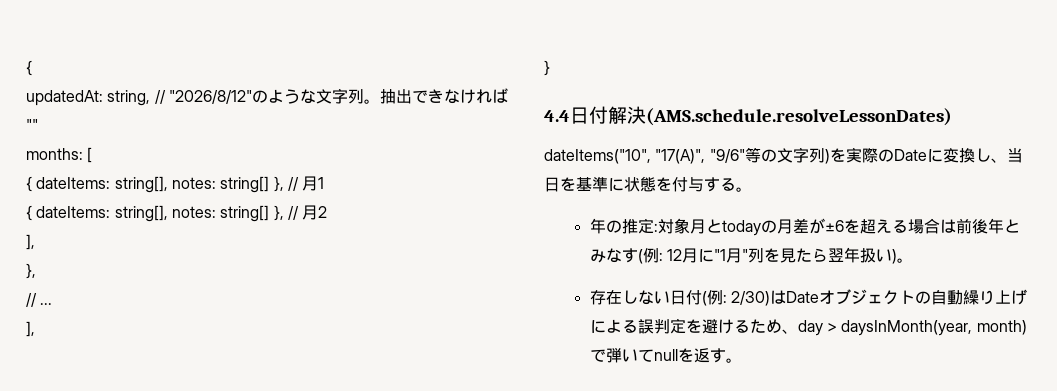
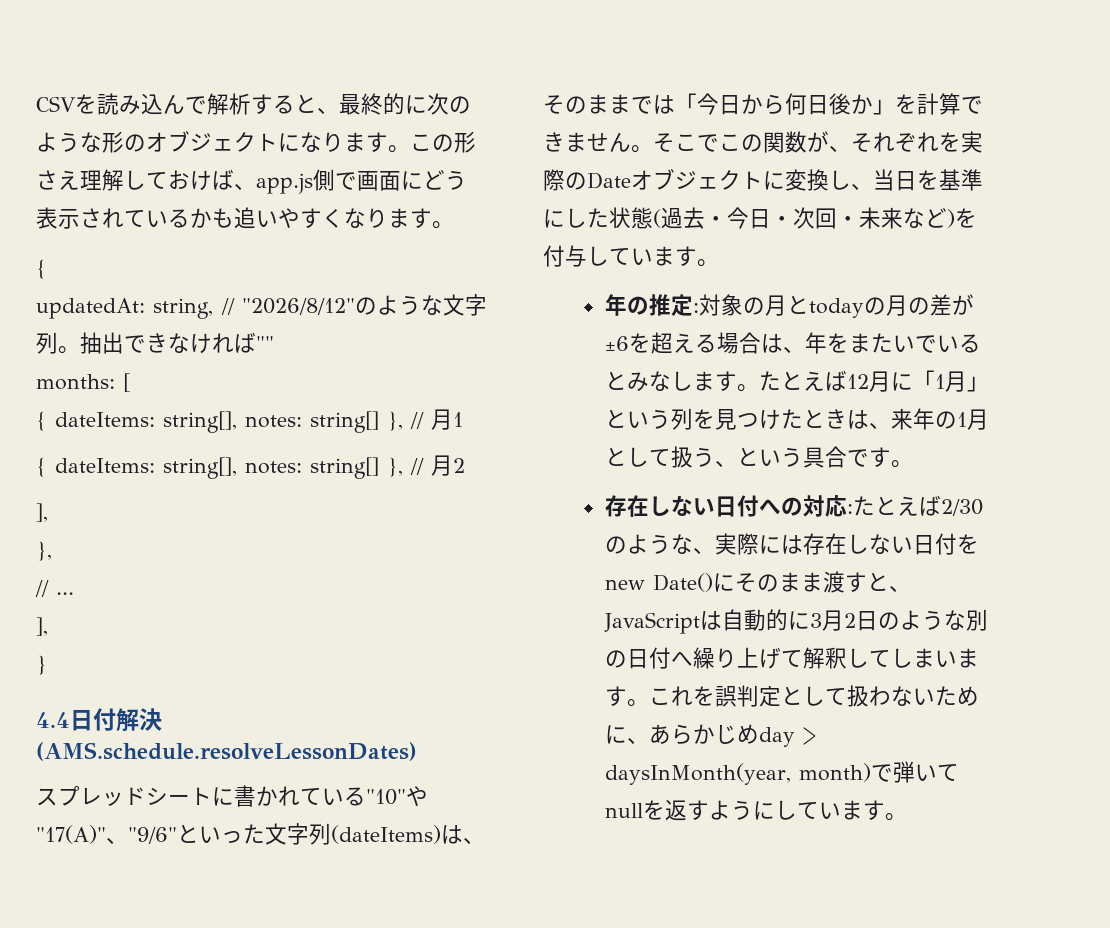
(26, 68) none -> [36,93,471,115] [36,131,476,153] [36,169,467,194] [36,207,454,229] CSVを読み込んで解析すると、最終的に次のような形のオブジェクトになります。この形さえ理解しておけば、app.js側で画面にどう表示されているかも追いやすくなります。 //
[544,147,927,164] dateItems("10", "17(A)", "9/6"等の文字列)を実際のDate -> [36,785,428,807] [36,823,485,845] [543,93,983,115] [543,131,983,153] [543,169,763,191] スプレッドシートに書かれている"10"や"17(A)"、"9/6"といった文字列(dateItems)は、そのままでは「今日から何日後か」を計算できません。そこでこの関数が、それぞれを実際のDateオブジェクト
[624,176,736,192] 状態を付与する -> [565,207,977,229] [543,245,697,267] した状態(過去・今日・次回・未来など)を付与しています
(690, 226) none -> [742,297,765,315] の
(793, 226) none -> [907,297,930,315] の
[955,218,1020,234] [589,247,913,264] [589,289,1027,306] [589,318,798,334] 前後年とみなす(例: 12月に"1月"列を見たら翌年扱い)。 // 存在しない日付(例: 2/30)はDateオブジェクトの自動繰り上げによる誤判定を避けるため、 -> [782,332,981,354] [604,370,989,392] [604,408,989,430] [604,446,913,468] [604,495,983,517] [604,533,979,555] [604,571,911,593] [603,609,988,634] [604,647,979,669] [604,685,979,707] [604,724,759,745] 、年をまたいでいるとみなします。たとえば12月に「1月」という列を見つけたときは、来年の1月として扱う、という具合です。 // 存在しない日付への対応:たとえば2/30のような、実際には存在しない日付をnew Date()にそのまま渡すと、JavaScriptは自動的に3月2日のような別の日付へ繰り上げて解釈してしまいます。これを誤判定として扱わないために、あらかじめ
(726, 355) none -> [708,800,885,820] ようにしています

